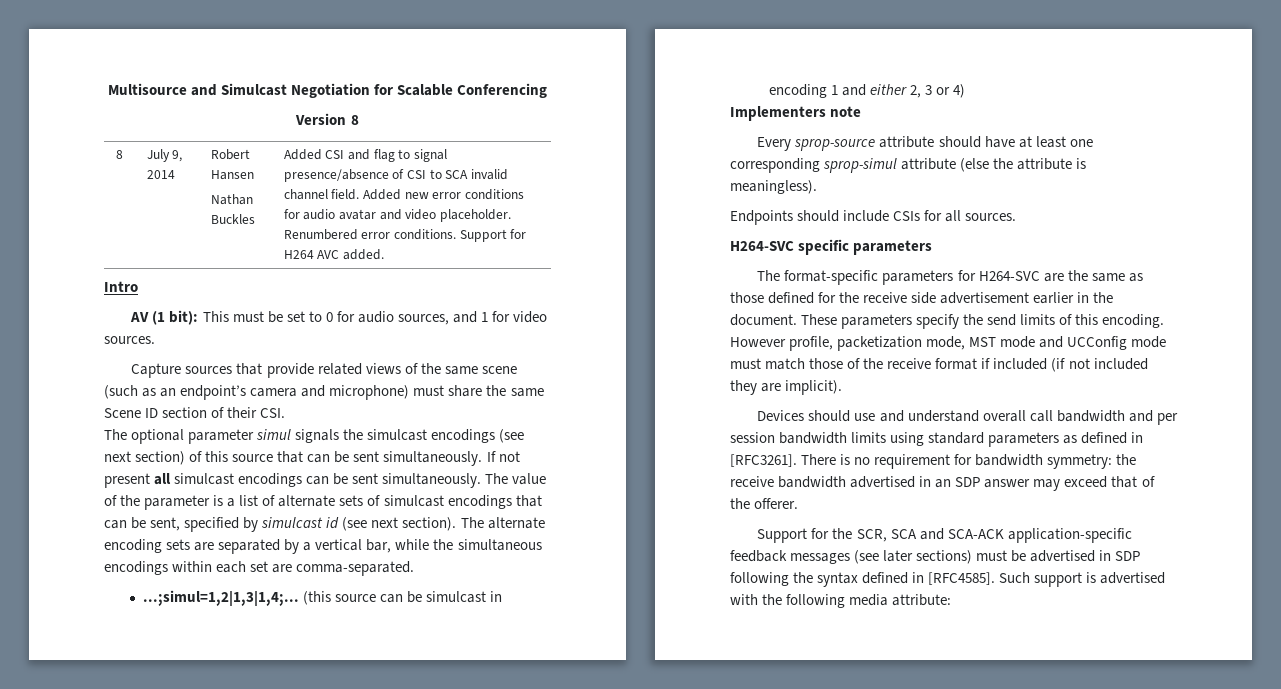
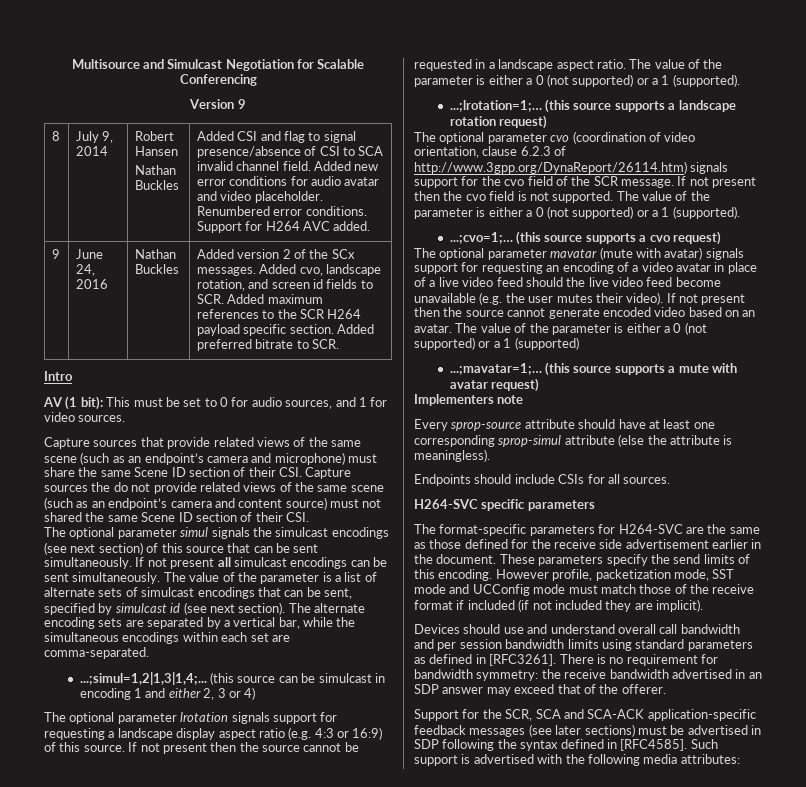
[350,115,359,125] 8 -> [237,99,246,109] 9
(384, 254) none -> [51,249,60,259] [75,249,103,259] [75,264,95,276] [75,279,108,289] [134,249,176,259] [134,264,179,274] [196,249,355,259] [196,264,382,276] [196,279,373,291] [196,294,323,304] [196,309,362,319] [196,324,375,336] [196,339,340,351] // 9 | June 24, 2016 | Nathan Buckles | Added version 2 of the SCx messages. Added cvo, landscape rotation, and screen id fields to SCR. Added maximum references to the SCR H264 payload specific section. Added preferred bitrate to SCR.
(286, 413) none -> [305,467,352,479] [44,482,384,494] [44,497,382,510] [44,512,309,522] Capture sources the do not provide related views of the same scene (such as an endpoint’s camera and content source) must not shared the same Scene ID section of their CSI.
(966, 91) none -> [44,712,338,724] [44,727,383,740] [44,742,359,754] [414,59,723,71] [414,74,740,87] [449,99,736,113] [449,115,548,129] [414,131,696,144] [414,146,567,158] [414,161,729,174] [414,176,757,188] [414,191,710,203] [414,206,740,219] [449,231,721,245] [414,247,744,260] [414,262,757,274] [414,277,721,287] [414,292,746,305] [414,307,756,319] [414,322,707,335] [414,337,579,350] [449,362,737,376] [449,378,540,392] // The optional parameter lrotation signals support for requesting a landscape display aspect ratio (e.g. 4:3 or 16:9) of this source. If not present then the source cannot be requested in a landscape aspect ratio. The value of the parameter is either a 0 (not supported) or a 1 (supported). // ...;lrotation=1;… (this source supports a landscape rotation request) // The optional parameter cvo (coordination of video orientation, clause 6.2.3 of http://www.3gpp.org/DynaReport/26114.htm) signals support for the cvo field of the SCR message. If not present then the cvo field is not supported. The value of the parameter is either a 0 (not supported) or a 1 (supported). // ...;cvo=1;… (this source supports a cvo request) // The optional parameter mavatar (mute with avatar) signals support for requesting an encoding of a video avatar in place of a live video feed should the live video feed become unavailable (e.g. the user mutes their video). If not present then the source cannot generate encoded video based on an avatar. The value of the parameter is either a 0 (not supported) or a 1 (supported) // ...;mavatar=1;… (this source supports a mute with avatar request)
[969,337,997,347] MST -> [712,569,735,579] SST
[892,594,952,606] attribute: -> [680,754,740,764] attributes:

